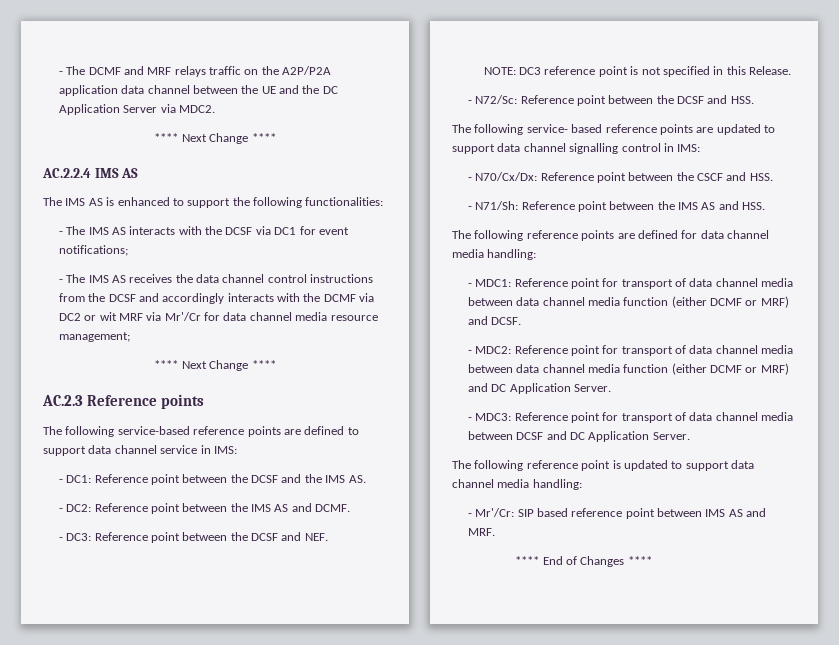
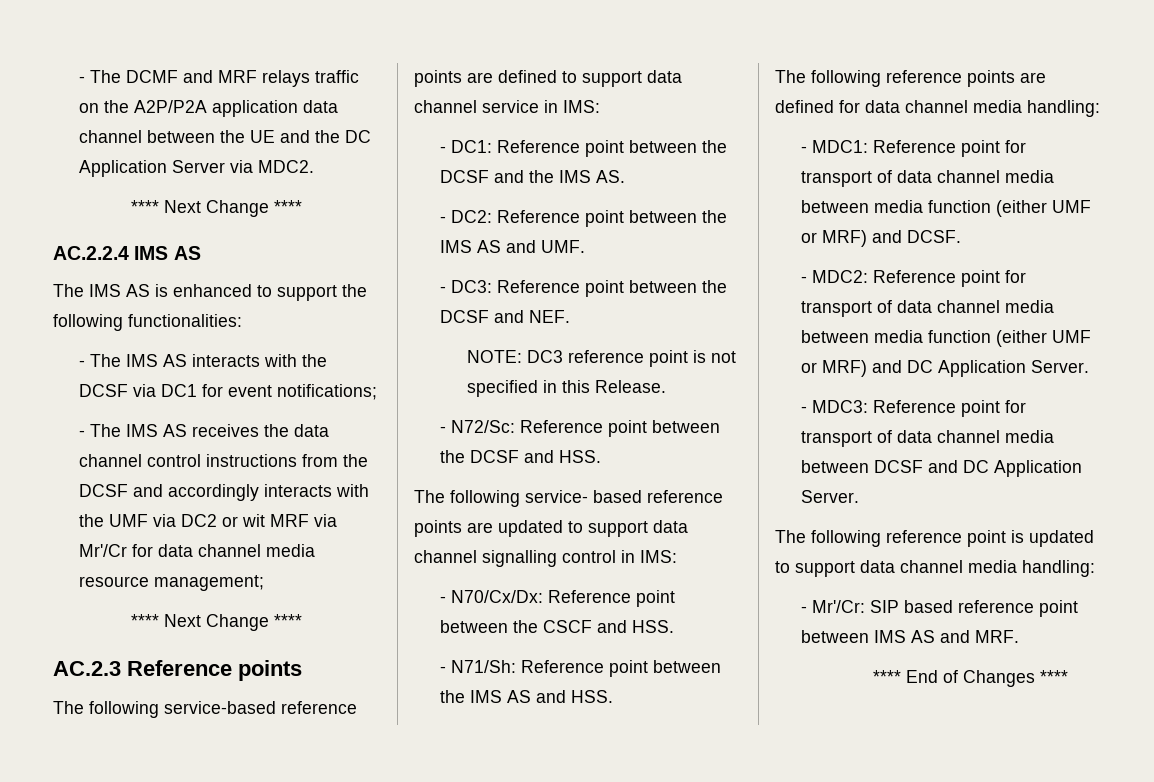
[323,294,356,302] DCMF -> [109,514,149,527] UMF
[315,504,351,512] DCMF. -> [541,240,586,253] UMF.
[516,296,743,308] data channel media function (either DCMF -> [874,200,1092,217] media function (either UMF
[516,363,743,375] data channel media function (either DCMF -> [874,330,1092,347] media function (either UMF

